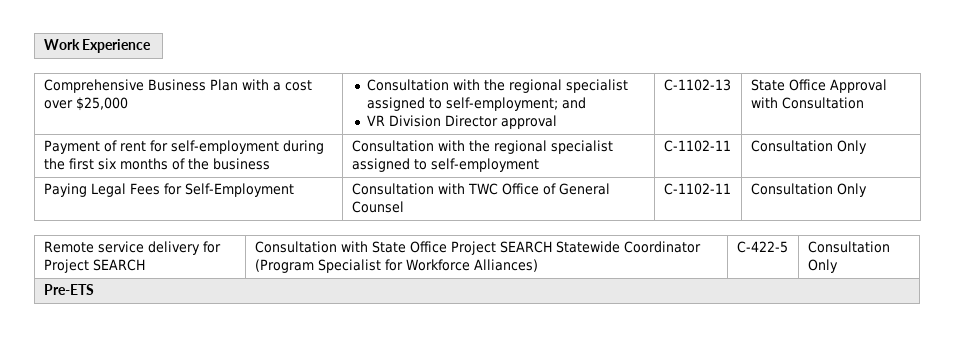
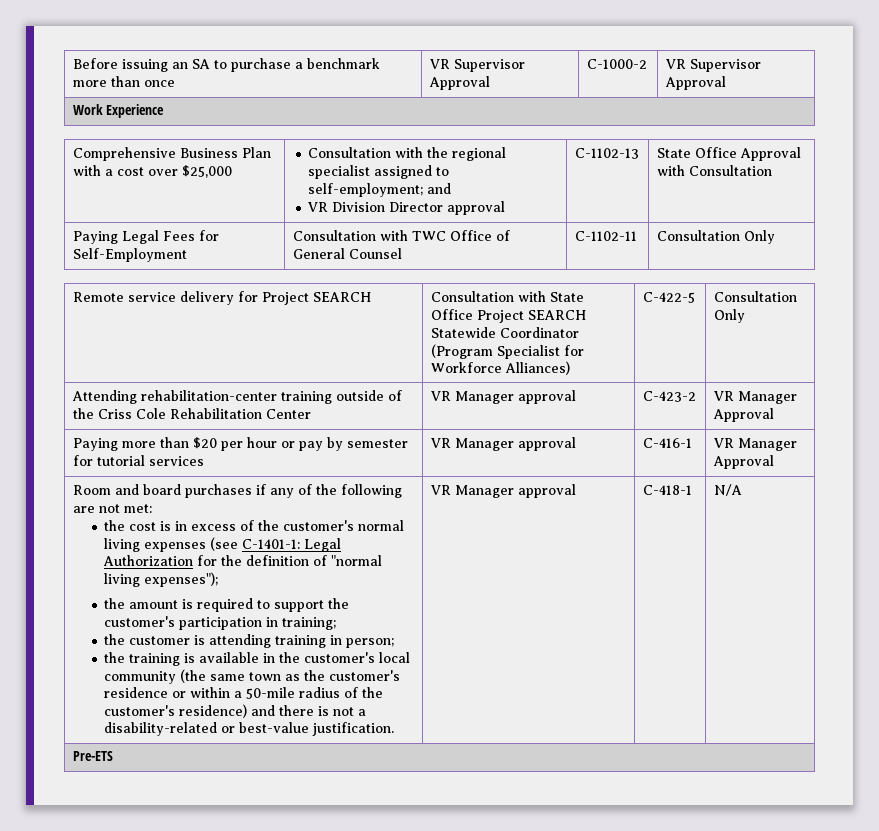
(43, 44) none -> [72,58,380,72] [72,76,175,87] [429,59,525,72] [428,76,490,90] [586,59,647,69] [665,59,761,72] [664,76,726,90] Before issuing an SA to purchase a benchmark more than once | VR Supervisor Approval | C-1000-2 | VR Supervisor Approval //
[43,140,324,154] [43,158,270,170] [351,140,613,154] [351,158,539,172] [663,140,731,152] [750,140,867,154] // Payment of rent for self-employment during the first six months of the business | Consultation with the regional specialist assigned to self-employment | C-1102-11 | Consultation Only -> (772, 170) none
(838, 266) none -> [71,390,402,404] [72,408,311,419] [430,390,576,404] [642,391,696,402] [713,391,797,404] [712,408,774,422] [72,437,408,451] [72,455,204,466] [430,437,576,451] [642,438,692,448] [713,438,797,451] [712,455,774,469] [72,484,402,498] [72,504,152,513] [104,520,405,531] [104,537,342,552] [103,555,383,566] [104,572,219,587] [104,598,350,612] [104,616,337,630] [104,634,395,648] [104,652,411,666] [104,669,401,684] [104,687,384,699] [104,704,367,718] [104,722,395,736] [430,484,576,498] [642,485,692,495] [713,484,742,496] // Attending rehabilitation-center training outside of the Criss Cole Rehabilitation Center | VR Manager approval | C-423-2 | VR Manager Approval // Paying more than $20 per hour or pay by semester for tutorial services | VR Manager approval | C-416-1 | VR Manager Approval // Room and board purchases if any of the following are not met: // the cost is in excess of the customer's normal living expenses (see C-1401-1: Legal Authorization for the definition of "normal living expenses"); // the amount is required to support the customer's participation in training; // the customer is attending training in person; // the training is available in the customer's local community (the same town as the customer's residence or within a 50-mile radius of the customer's residence) and there is not a disability-related or best-value justification. | VR Manager approval | C-418-1 | N/A

